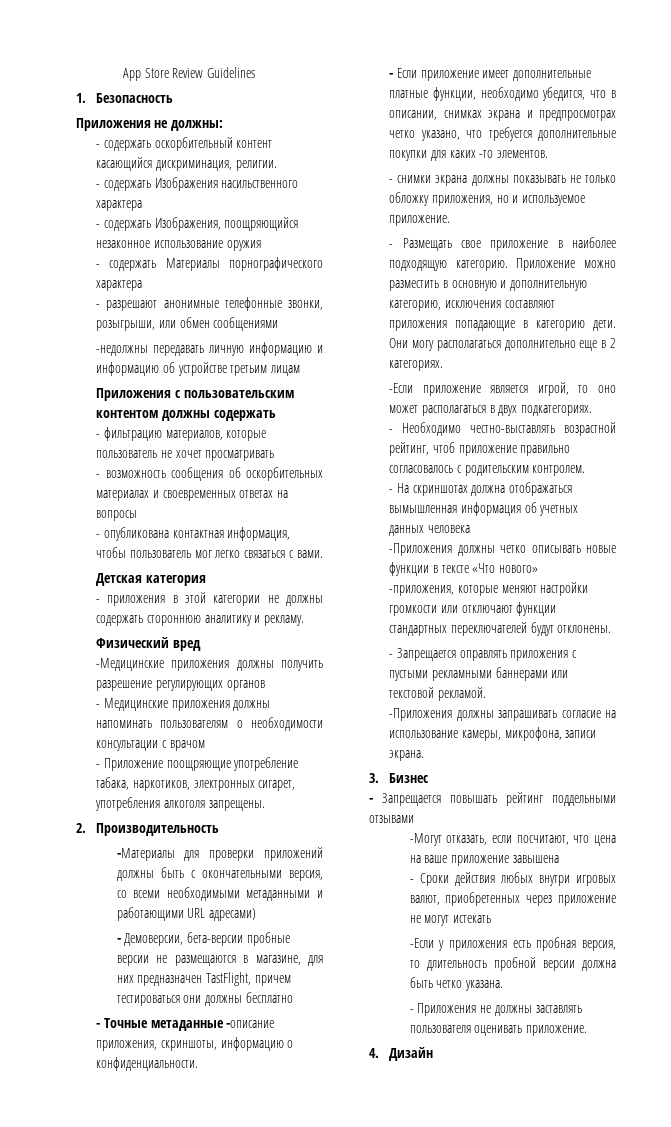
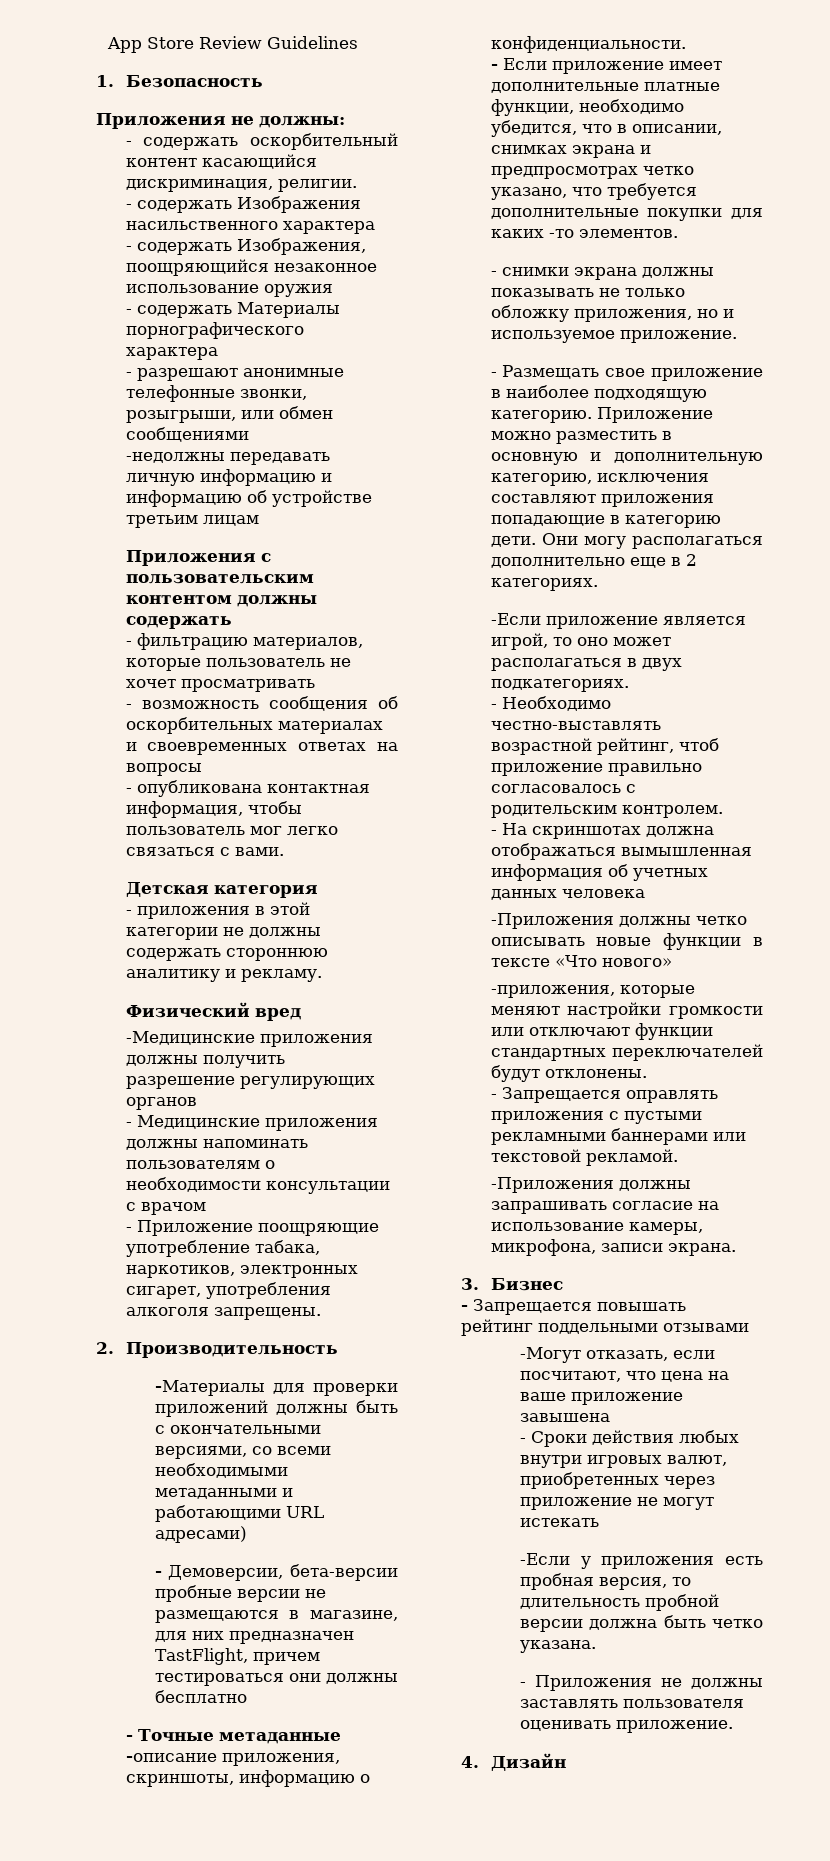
[289,870,323,881] версия, -> [154,1446,247,1459] версиями,

